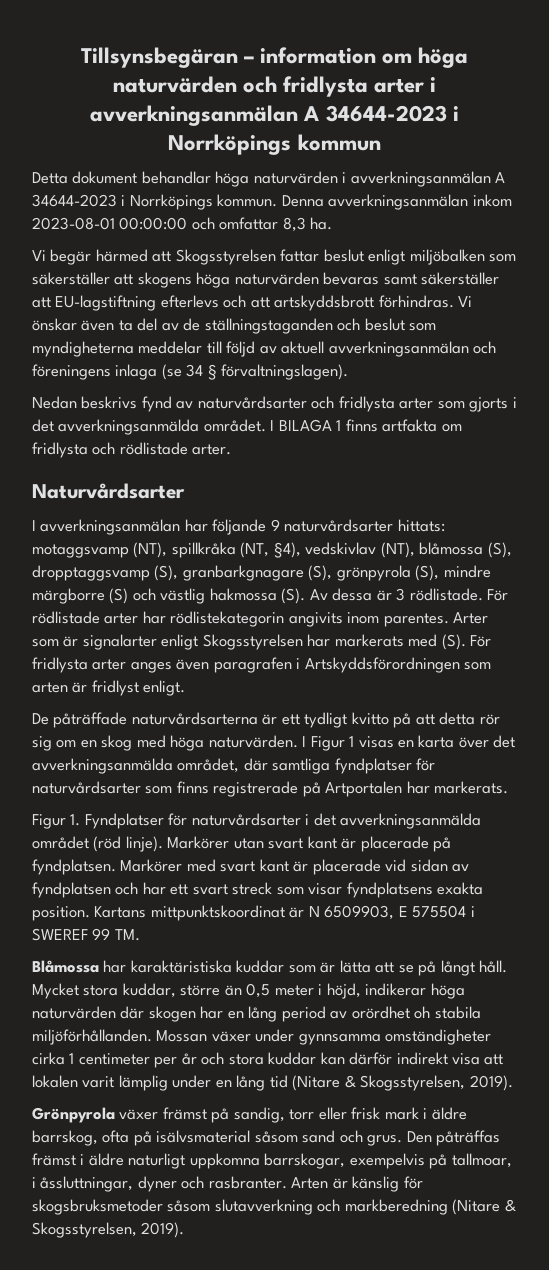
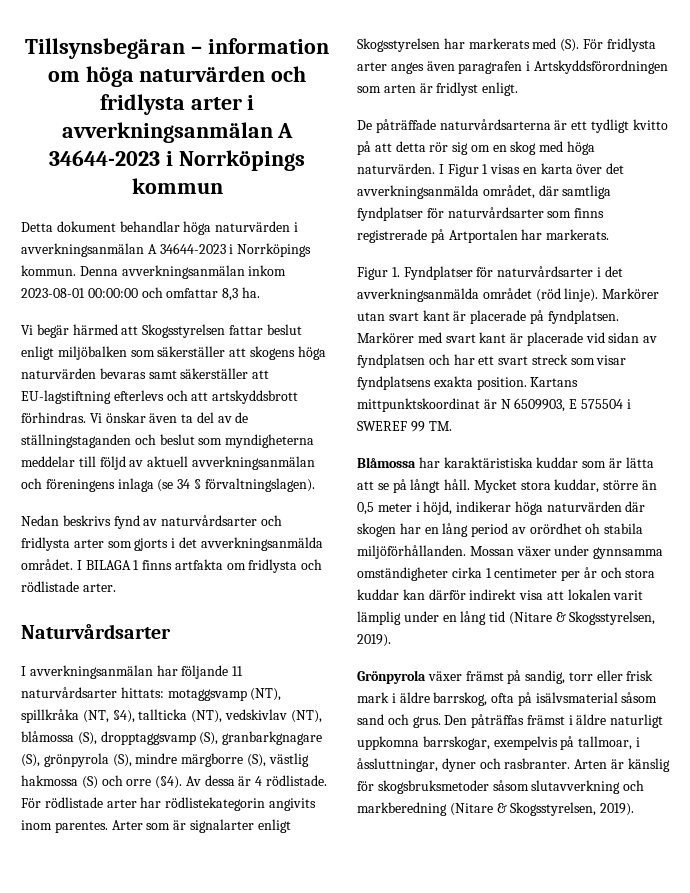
[270,519,280,531] 9 -> [232,666,244,676] 11
(301, 550) none -> [138,709,223,723] tallticka (NT),
[109,588,306,604] (S) och västlig hakmossa (S). -> [246,753,309,767] [21,775,183,789] (S), västlig hakmossa (S) och orre (§4).
[396,588,406,601] 3 -> [255,776,263,786] 4

